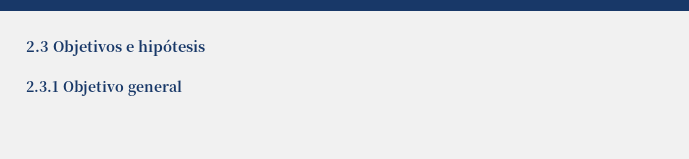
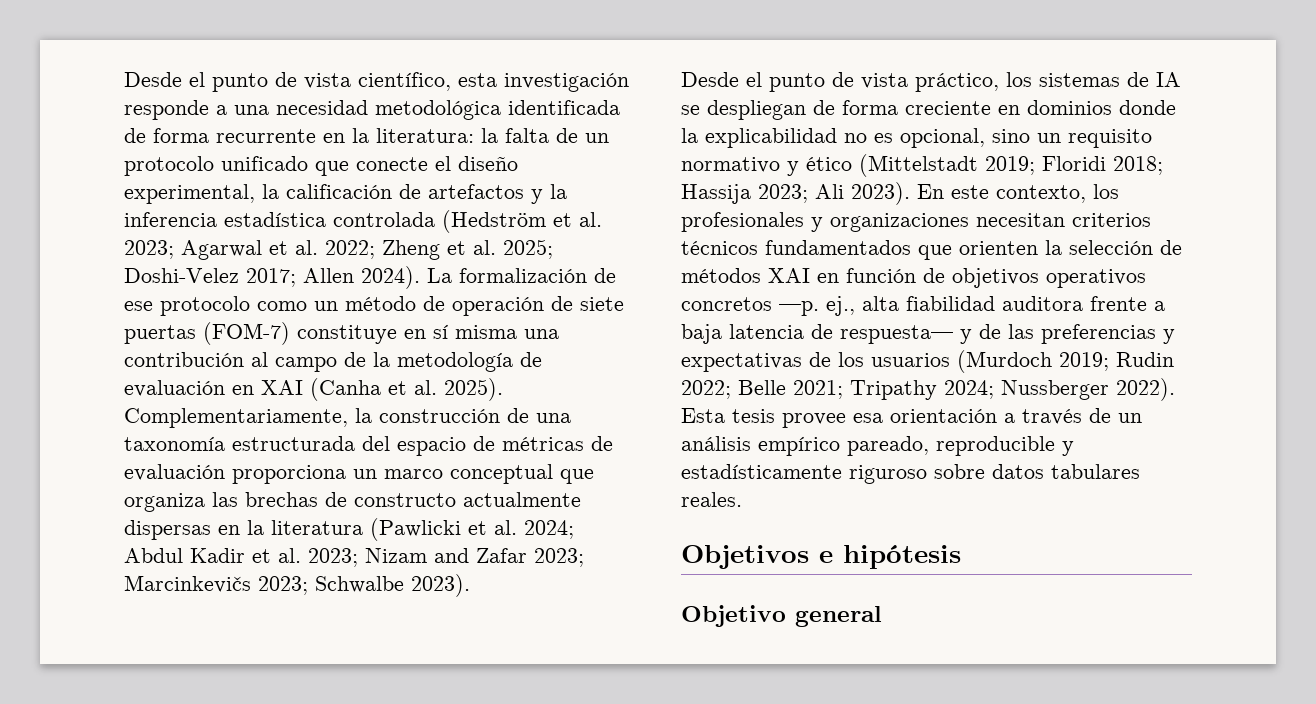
[26,41,49,52] 2.3 -> [124,72,629,92] [124,100,620,120] [124,128,609,143] [124,156,518,176] [124,184,567,204] [124,210,602,233] [124,239,553,260] [124,266,616,289] [124,296,624,316] [124,322,559,345] [124,352,542,372] [124,378,503,401] [124,408,571,428] [124,436,613,456] [124,464,594,484] [124,492,581,512] [124,518,574,541] [124,548,584,567] [124,574,470,597] [681,72,1181,92] [681,100,1176,120] [681,128,1152,148] [681,154,1163,177] [681,182,1119,205] [681,212,1151,232] [681,240,1182,260] [681,268,1146,288] [681,296,1165,316] [681,324,1175,344] [681,350,1174,373] [681,378,1175,401] [681,408,1142,428] [681,436,1074,456] [681,464,1140,484] [681,492,742,507] Desde el punto de vista científico, esta investigación responde a una necesidad metodológica identificada de forma recurrente en la literatura: la falta de un protocolo unificado que conecte el diseño experimental, la calificación de artefactos y la inferencia estadística controlada (Hedström et al. 2023; Agarwal et al. 2022; Zheng et al. 2025; Doshi-Velez 2017; Allen 2024). La formalización de ese protocolo como un método de operación de siete puertas (FOM-7) constituye en sí misma una contribución al campo de la metodología de evaluación en XAI (Canha et al. 2025). Complementariamente, la construcción de una taxonomía estructurada del espacio de métricas de evaluación proporciona un marco conceptual que organiza las brechas de constructo actualmente dispersas en la literatura (Pawlicki et al. 2024; Abdul Kadir et al. 2023; Nizam and Zafar 2023; Marcinkevičs 2023; Schwalbe 2023). // Desde el punto de vista práctico, los sistemas de IA se despliegan de forma creciente en dominios donde la explicabilidad no es opcional, sino un requisito normativo y ético (Mittelstadt 2019; Floridi 2018; Hassija 2023; Ali 2023). En este contexto, los profesionales y organizaciones necesitan criterios técnicos fundamentados que orienten la selección de métodos XAI en función de objetivos operativos concretos —p. ej., alta fiabilidad auditora frente a baja latencia de respuesta— y de las preferencias y expectativas de los usuarios (Murdoch 2019; Rudin 2022; Belle 2021; Tripathy 2024; Nussberger 2022). Esta tesis provee esa orientación a través de un análisis empírico pareado, reproducible y estadísticamente riguroso sobre datos tabulares reales. //
[26,81,59,92] 2.3.1 -> (961, 557) none

